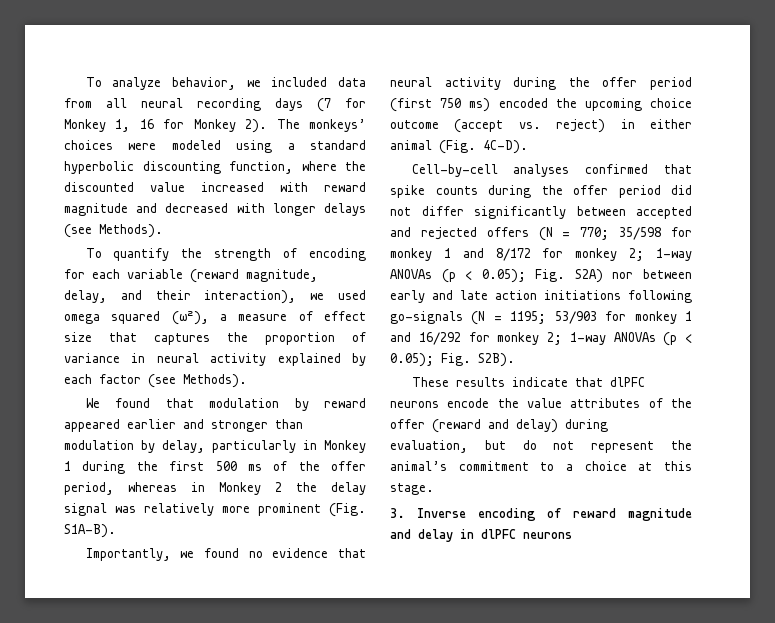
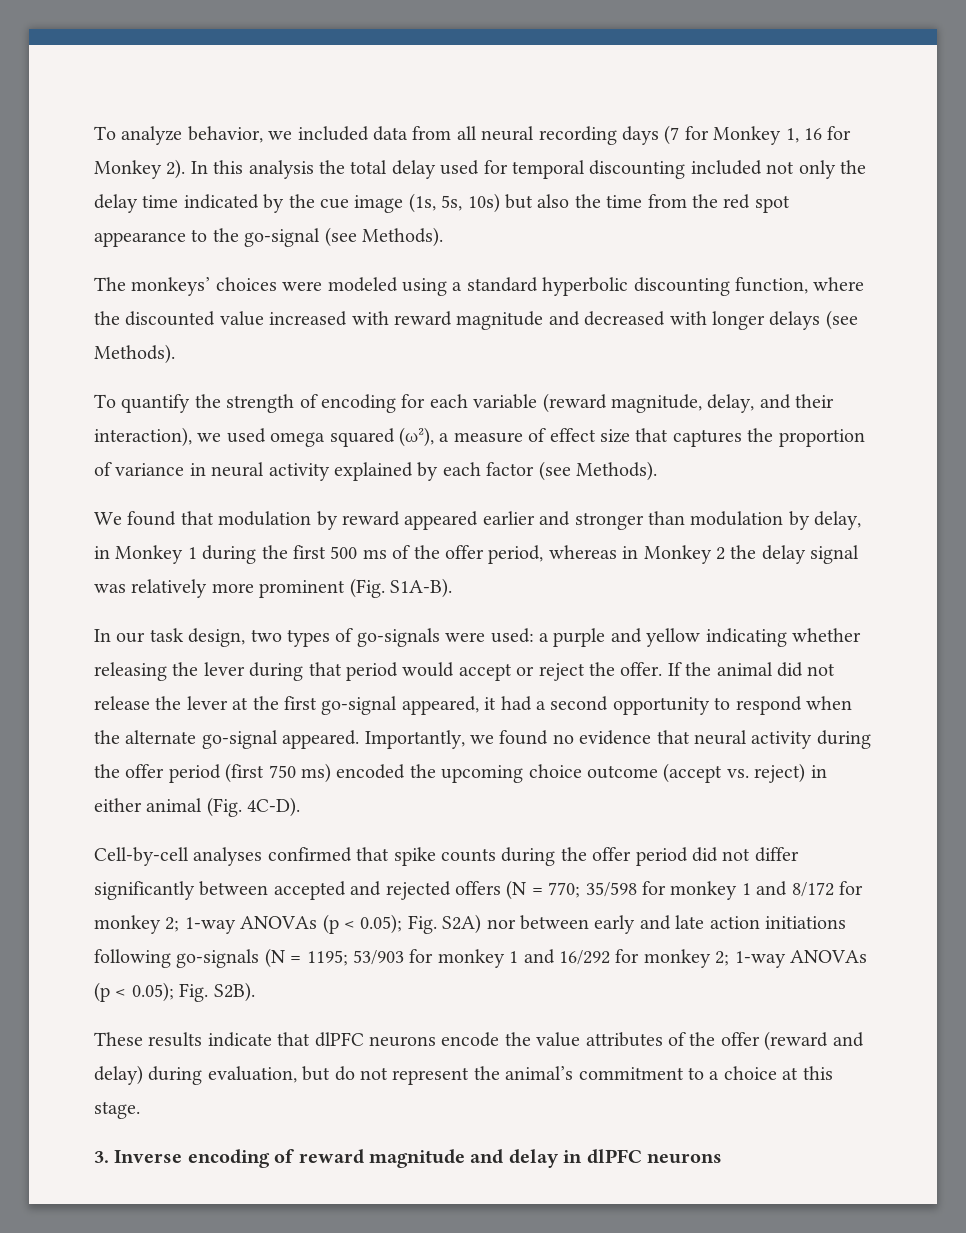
(268, 126) none -> [190,160,866,179] [94,193,790,213] [94,227,443,247] In this analysis the total delay used for temporal discounting included not only the delay time indicated by the cue image (1s, 5s, 10s) but also the time from the red spot appearance to the go-signal (see Methods). //
[212,440,296,453] particularly -> (862, 520) none
(116, 531) none -> [94,628,861,647] [94,662,836,681] [94,696,852,715] [94,730,360,749] In our task design, two types of go-signals were used: a purple and yellow indicating whether releasing the lever during that period would accept or reject the offer. If the animal did not release the lever at the first go-signal appeared, it had a second opportunity to respond when the alternate go-signal appeared.

